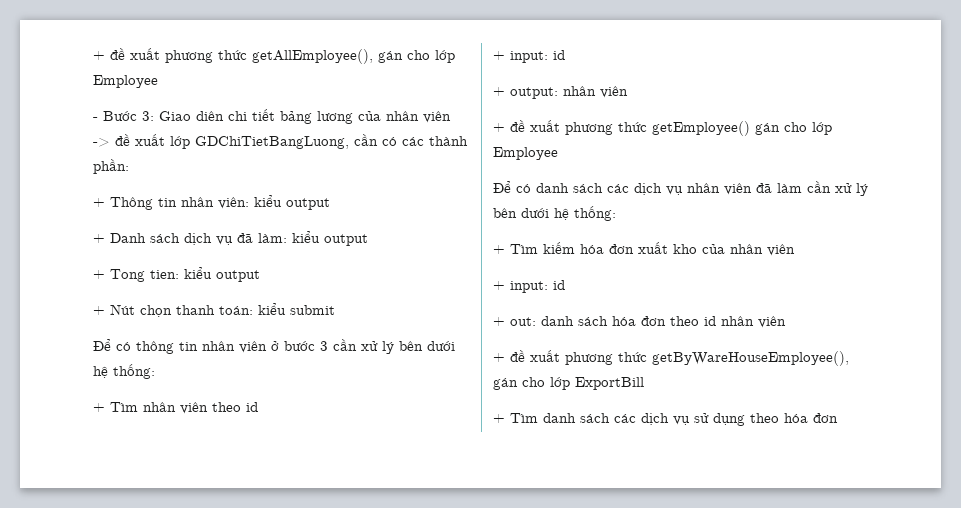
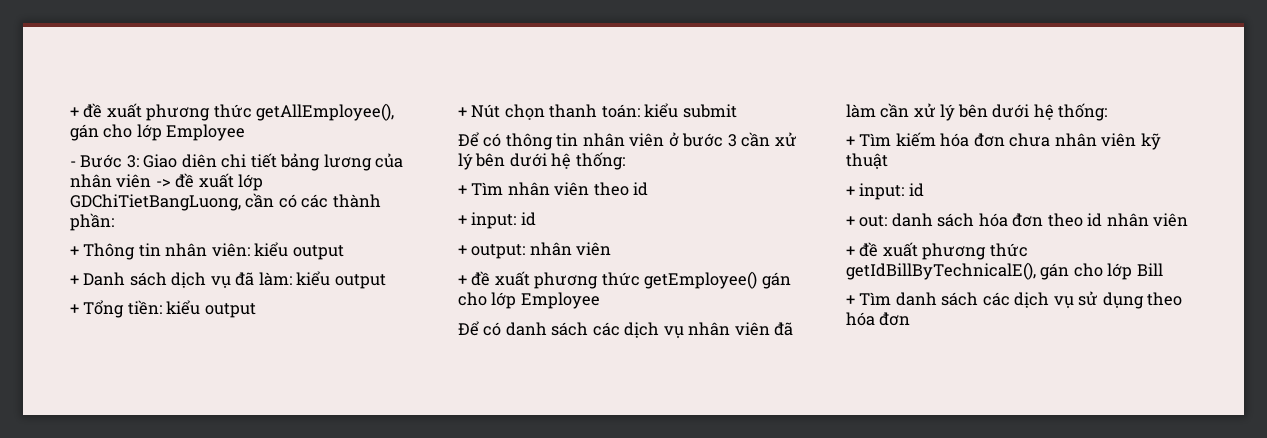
[110,269,179,282] Tong tien: -> [83,300,162,318] Tổng tiền:
[638,242,795,256] xuất kho của nhân viên -> [1009,133,1161,150] [846,153,888,169] chưa nhân viên kỹ thuật
[652,351,849,366] [493,377,644,390] getByWareHouseEmployee(), gán cho lớp ExportBill -> [846,262,1163,280] getIdBillByTechnicalE(), gán cho lớp Bill

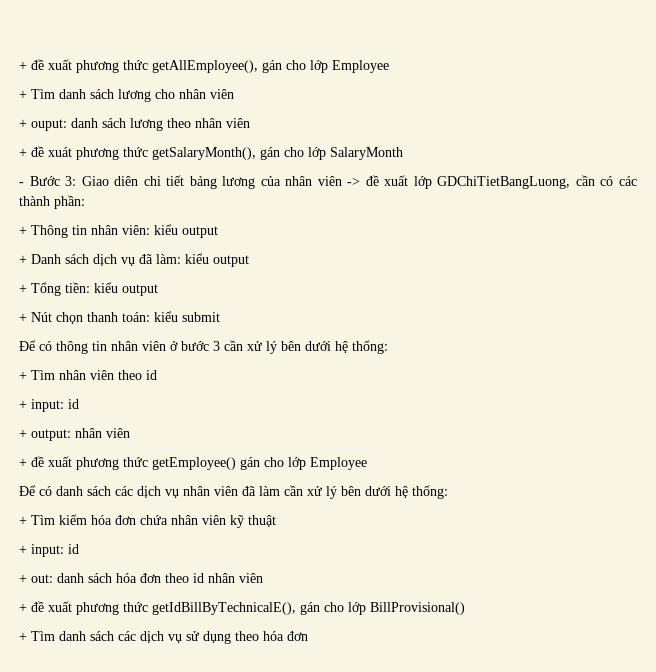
(246, 132) none -> [19,89,234,102] [19,118,250,131] [19,146,403,160] // + Tìm danh sách lương cho nhân viên // + ouput: danh sách lương theo nhân viên // + đề xuát phương thức getSalaryMonth(), gán cho lớp SalaryMonth
[1009,133,1051,147] chưa -> [140,515,168,525] chứa
[1136,263,1163,276] Bill -> [370,602,465,615] BillProvisional()

